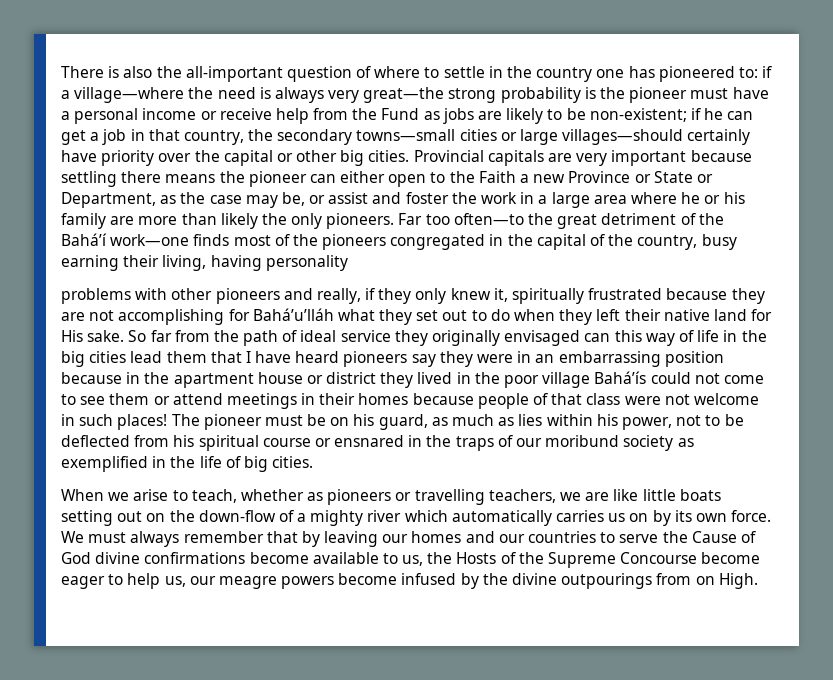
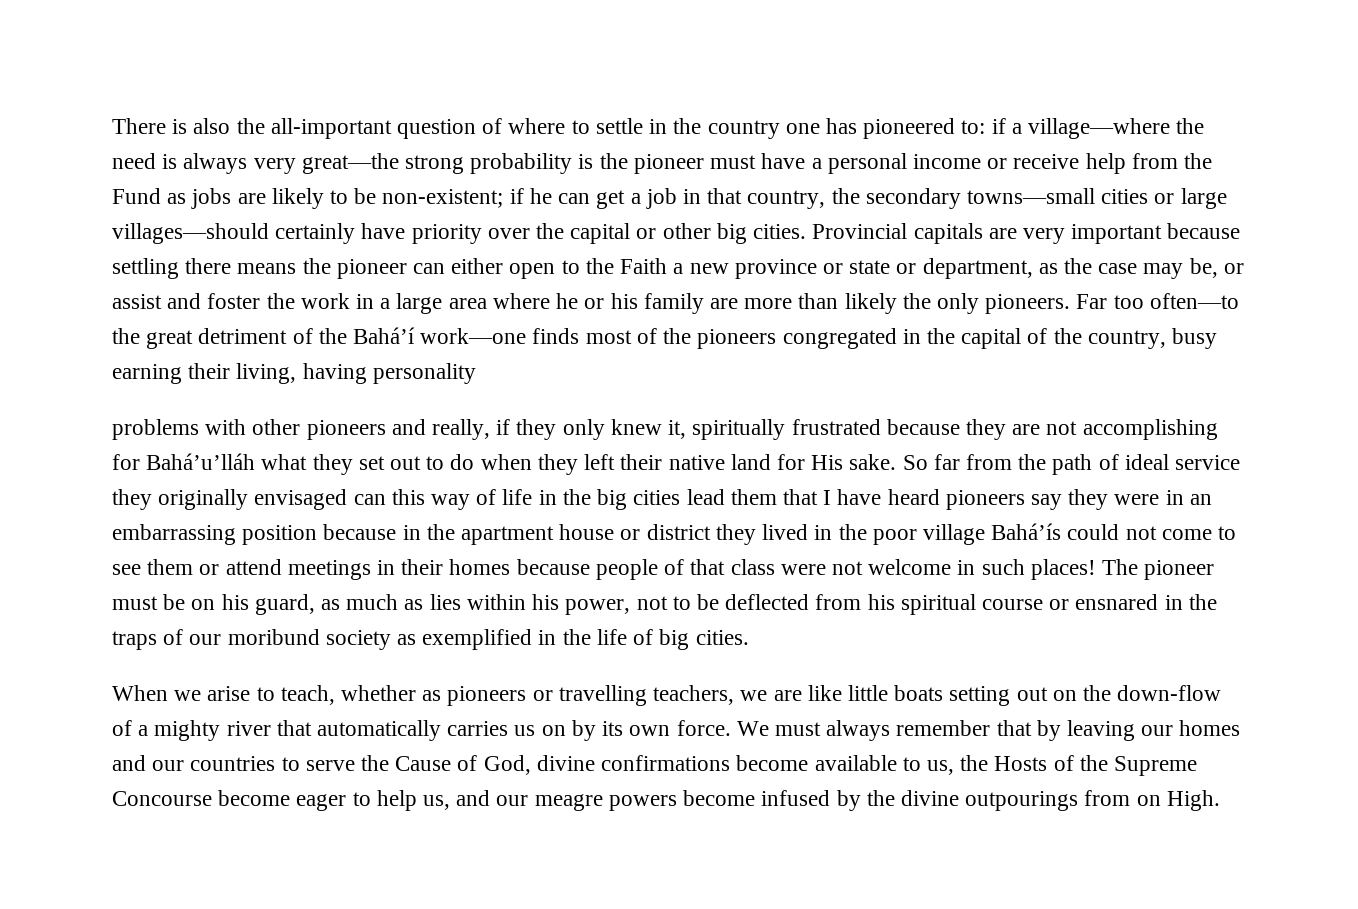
[568,171,713,183] [61,192,156,208] Province or State or Department, -> [734,258,1033,279] province or state or department,
[404,510,448,522] which -> [276,720,312,736] that
[61,552,91,564] God -> [483,755,531,775] God,
(186, 581) none -> [456,790,491,806] and

